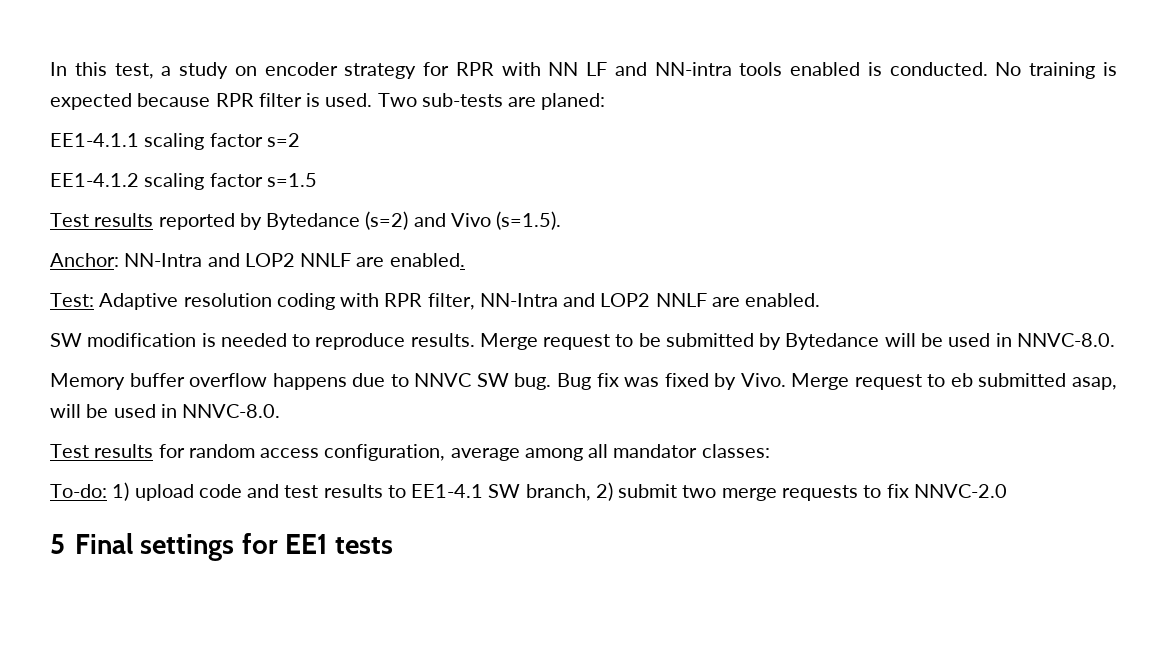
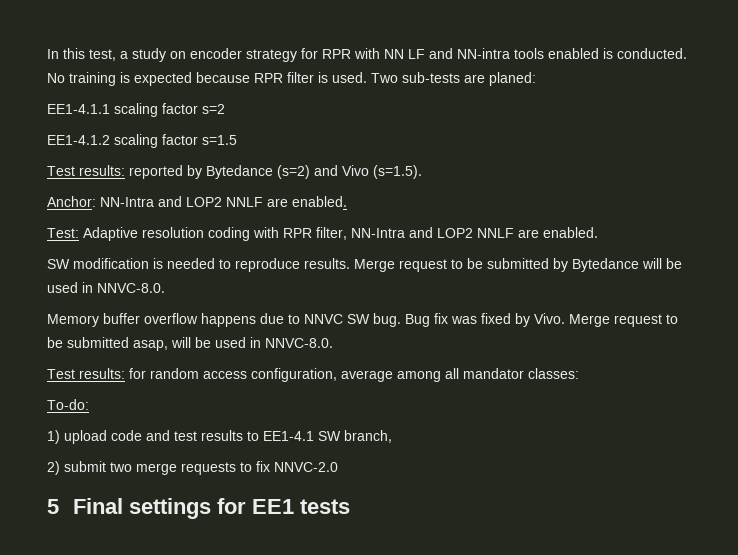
[94,213,154,227] results -> [79,165,125,176] results:
[950,373,973,387] eb -> [47,337,63,348] be
[94,444,154,458] results -> [79,368,125,379] results:
(107, 491) none -> (89, 404) //
(591, 492) none -> (392, 436) //

